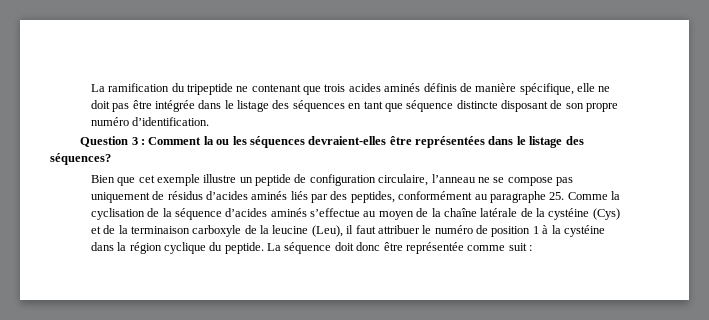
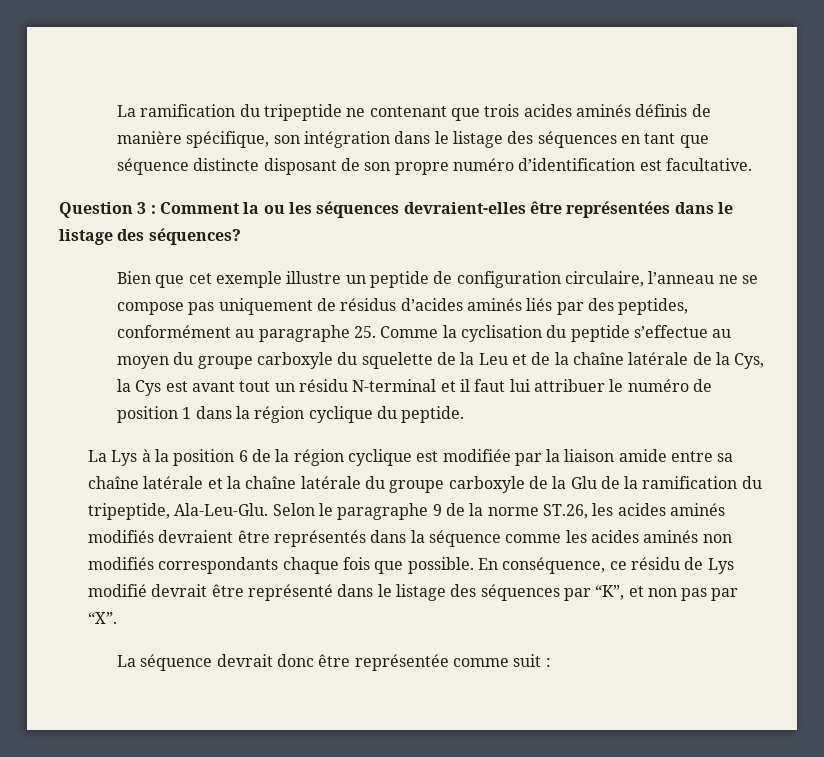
[577,83,611,92] [90,100,195,112] elle ne doit pas être intégrée -> [273,131,390,148] son intégration
[132,117,210,126] d’identification. -> [518,158,752,171] d’identification est facultative.
[147,208,414,220] de la séquence d’acides aminés s’effectue au moyen -> [546,325,732,342] [117,352,527,369] du peptide s’effectue au moyen du groupe carboxyle du squelette de la Leu et
[548,208,620,220] [90,225,343,237] cystéine (Cys) et de la terminaison carboxyle de la leucine (Leu), -> [734,353,765,369] [117,379,456,396] Cys, la Cys est avant tout un résidu N-terminal et
(376, 229) none -> [509,379,530,392] lui
[542,225,605,237] à la cystéine -> (192, 413) none
(264, 248) none -> [88,449,734,466] [88,476,762,493] [88,503,725,520] [88,530,732,547] [88,557,734,574] [88,584,739,601] [88,612,118,624] // La Lys à la position 6 de la région cyclique est modifiée par la liaison amide entre sa chaîne latérale et la chaîne latérale du groupe carboxyle de la Glu de la ramification du tripeptide, Ala-Leu-Glu. Selon le paragraphe 9 de la norme ST.26, les acides aminés modifiés devraient être représentés dans la séquence comme les acides aminés non modifiés correspondants chaque fois que possible. En conséquence, ce résidu de Lys modifié devrait être représenté dans le listage des séquences par “K”, et non pas par “X”. //
[334,242,354,251] doit -> [216,654,273,667] devrait

